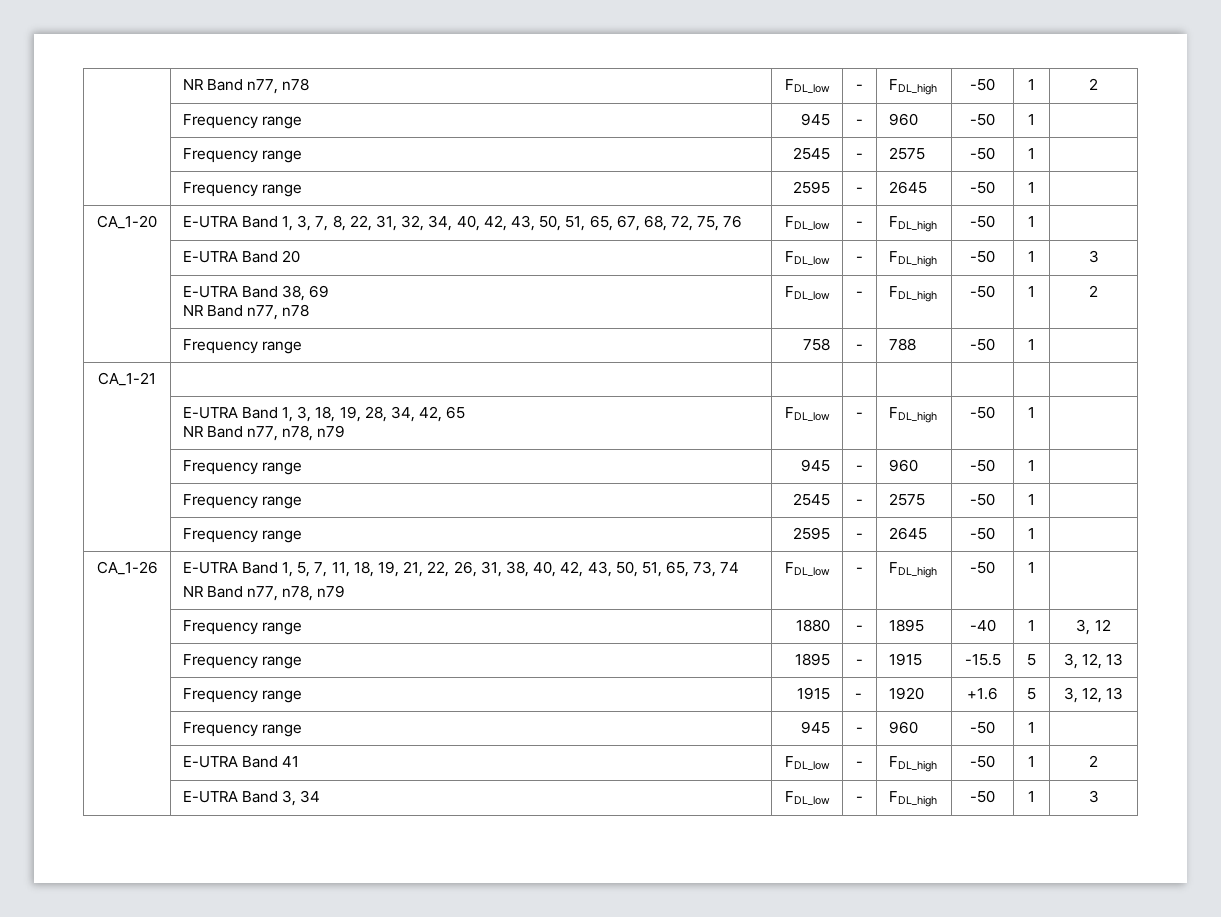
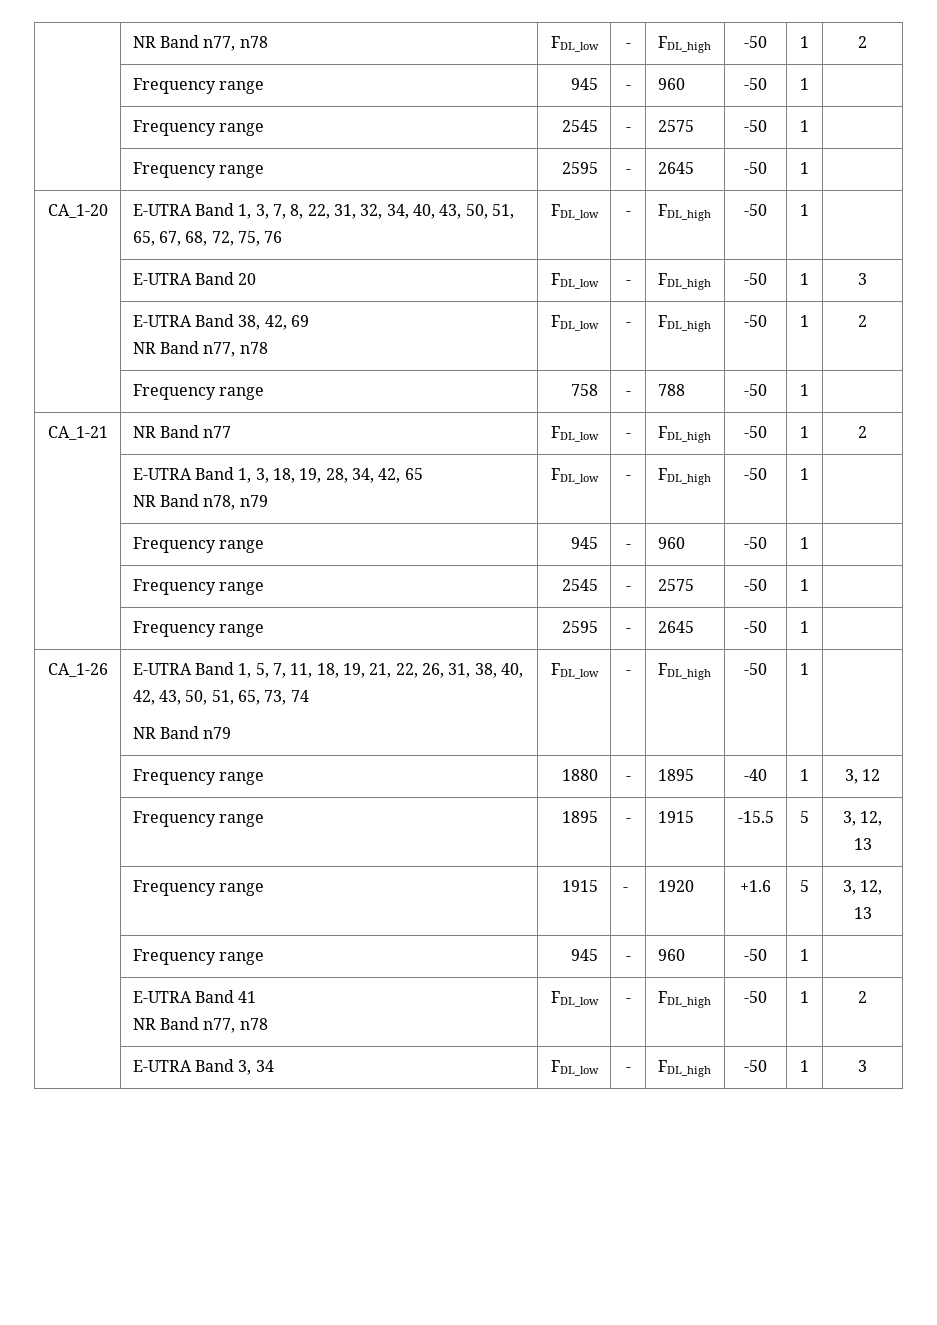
[483,215,507,231] 42, -> (435, 211) none
(306, 293) none -> [264,315,287,330] 42,
(156, 379) | | | | | | -> [132,425,232,438] [551,426,600,442] [625,433,631,438] [657,426,711,443] [744,426,767,438] [800,426,809,438] [858,426,867,438] NR Band n77 | FDL_low | - | FDL_high | -50 | 1 | 2
[247,426,279,441] n77, -> (200, 500) none
[247,585,314,601] n77, n78, -> (200, 732) none
(300, 761) none -> [132,1017,268,1033] // NR Band n77, n78

